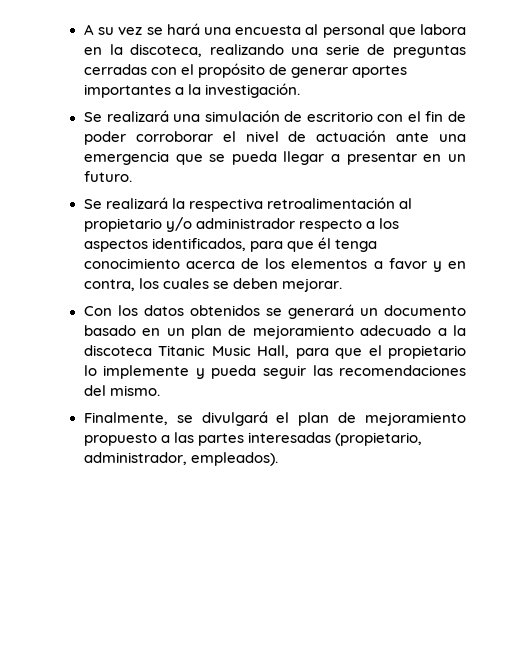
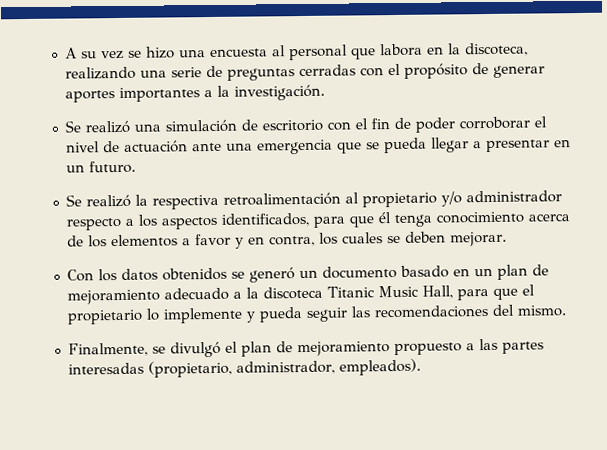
[166,23,200,35] hará -> [146,46,176,59] hizo
[106,110,169,122] realizará -> [85,120,131,134] realizó
[106,197,169,209] realizará -> [86,194,132,208] realizó
[287,304,354,319] generará -> [249,267,296,283] generó
[201,411,268,426] divulgará -> [170,341,222,358] divulgó

